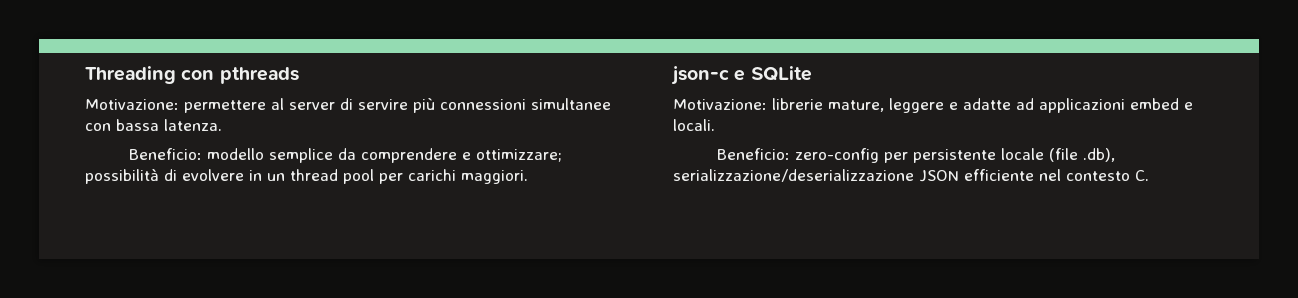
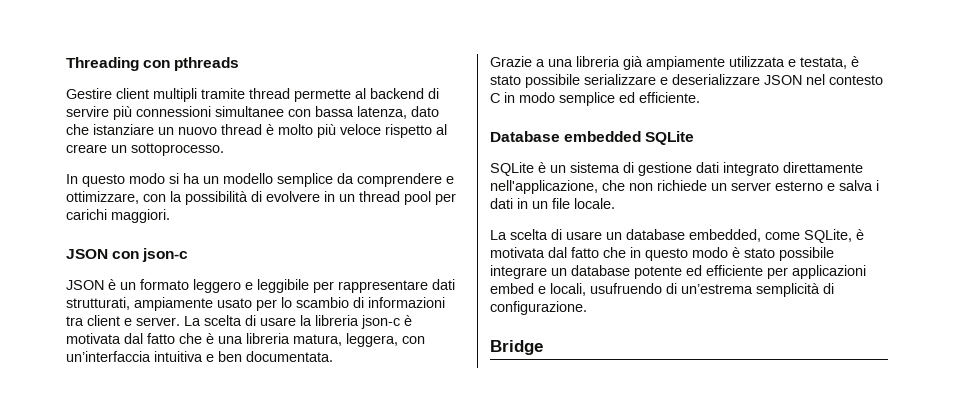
[85,98,335,113] Motivazione: permettere al server -> [66,88,424,102] Gestire client multipli tramite thread permette al backend
[164,119,222,131] [128,148,202,160] latenza. // Beneficio: -> [357,106,439,119] [66,124,447,138] [66,143,224,156] [66,173,219,187] latenza, dato che istanziare un nuovo thread è molto più veloce rispetto al creare un sottoprocesso. // In questo modo si ha un
[475,149,562,162] ottimizzare; -> [66,191,182,204] ottimizzare, con la
[671,66,812,85] [673,98,1193,113] [673,119,715,131] [716,148,1115,163] [673,169,1149,182] json-c e SQLite // Motivazione: librerie mature, leggere e adatte ad applicazioni embed e locali. // Beneficio: zero-config per persistente locale (file .db), serializzazione/deserializzazione JSON efficiente nel contesto C. -> [66,248,189,262] [66,279,455,293] [66,297,445,311] [66,315,412,329] [66,333,425,347] [66,351,333,362] [490,56,859,70] [490,74,883,88] [490,92,700,106] [490,131,695,145] [490,162,863,176] [490,180,879,194] [490,198,615,209] [490,229,864,243] [490,247,834,261] [490,265,866,279] [490,283,834,297] [490,301,587,315] [490,340,543,355] JSON con json-c // JSON è un formato leggero e leggibile per rappresentare dati strutturati, ampiamente usato per lo scambio di informazioni tra client e server. La scelta di usare la libreria json-c è motivata dal fatto che è una libreria matura, leggera, con un’interfaccia intuitiva e ben documentata. // Grazie a una libreria già ampiamente utilizzata e testata, è stato possibile serializzare e deserializzare JSON nel contesto C in modo semplice ed efficiente. // Database embedded SQLite // SQLite è un sistema di gestione dati integrato direttamente nell'applicazione, che non richiede un server esterno e salva i dati in un file locale. // La scelta di usare un database embedded, come SQLite, è motivata dal fatto che in questo modo è stato possibile integrare un database potente ed efficiente per applicazioni embed e locali, usufruendo di un’estrema semplicità di configurazione. // Bridge

